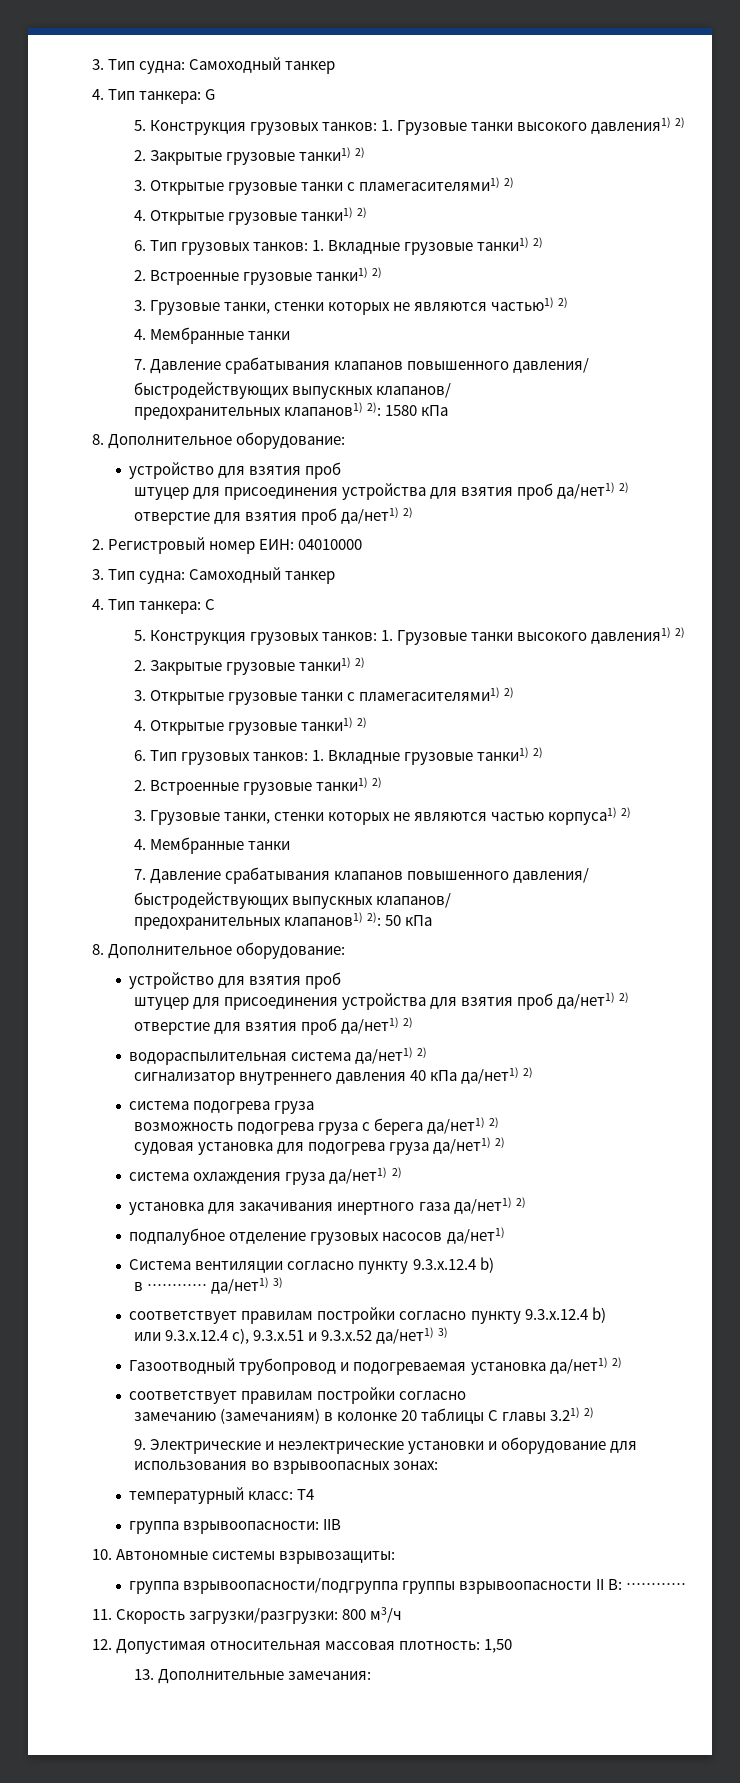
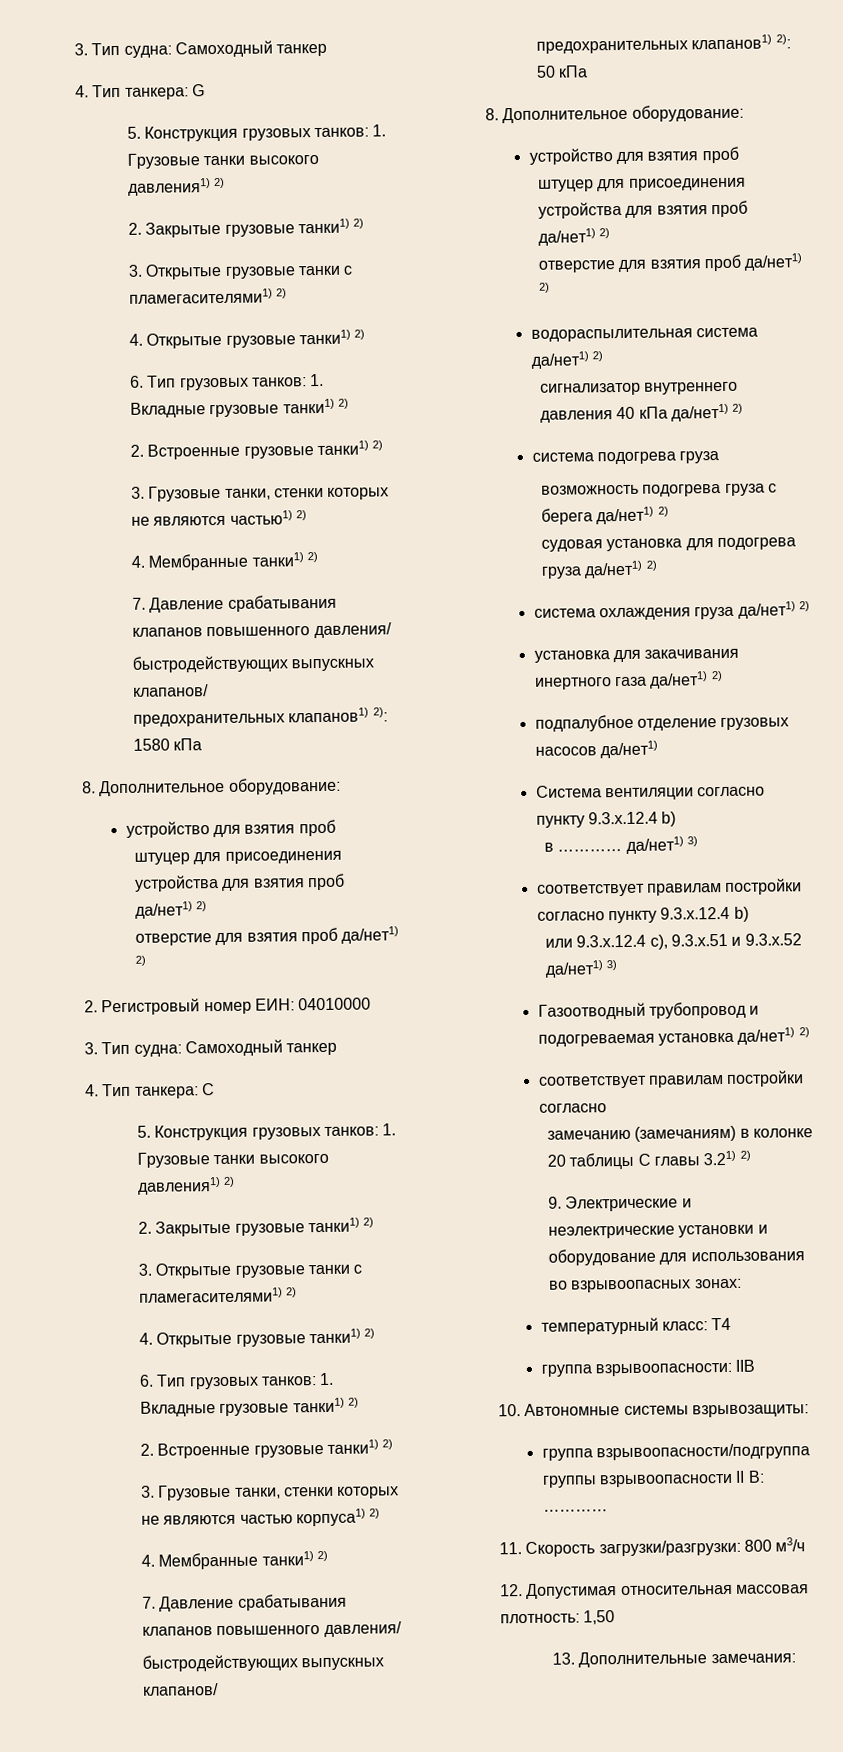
[247,331,290,340] танки -> [251,552,318,567] танки1) 2)
[247,841,290,850] танки -> [261,1550,328,1566] танки1) 2)

